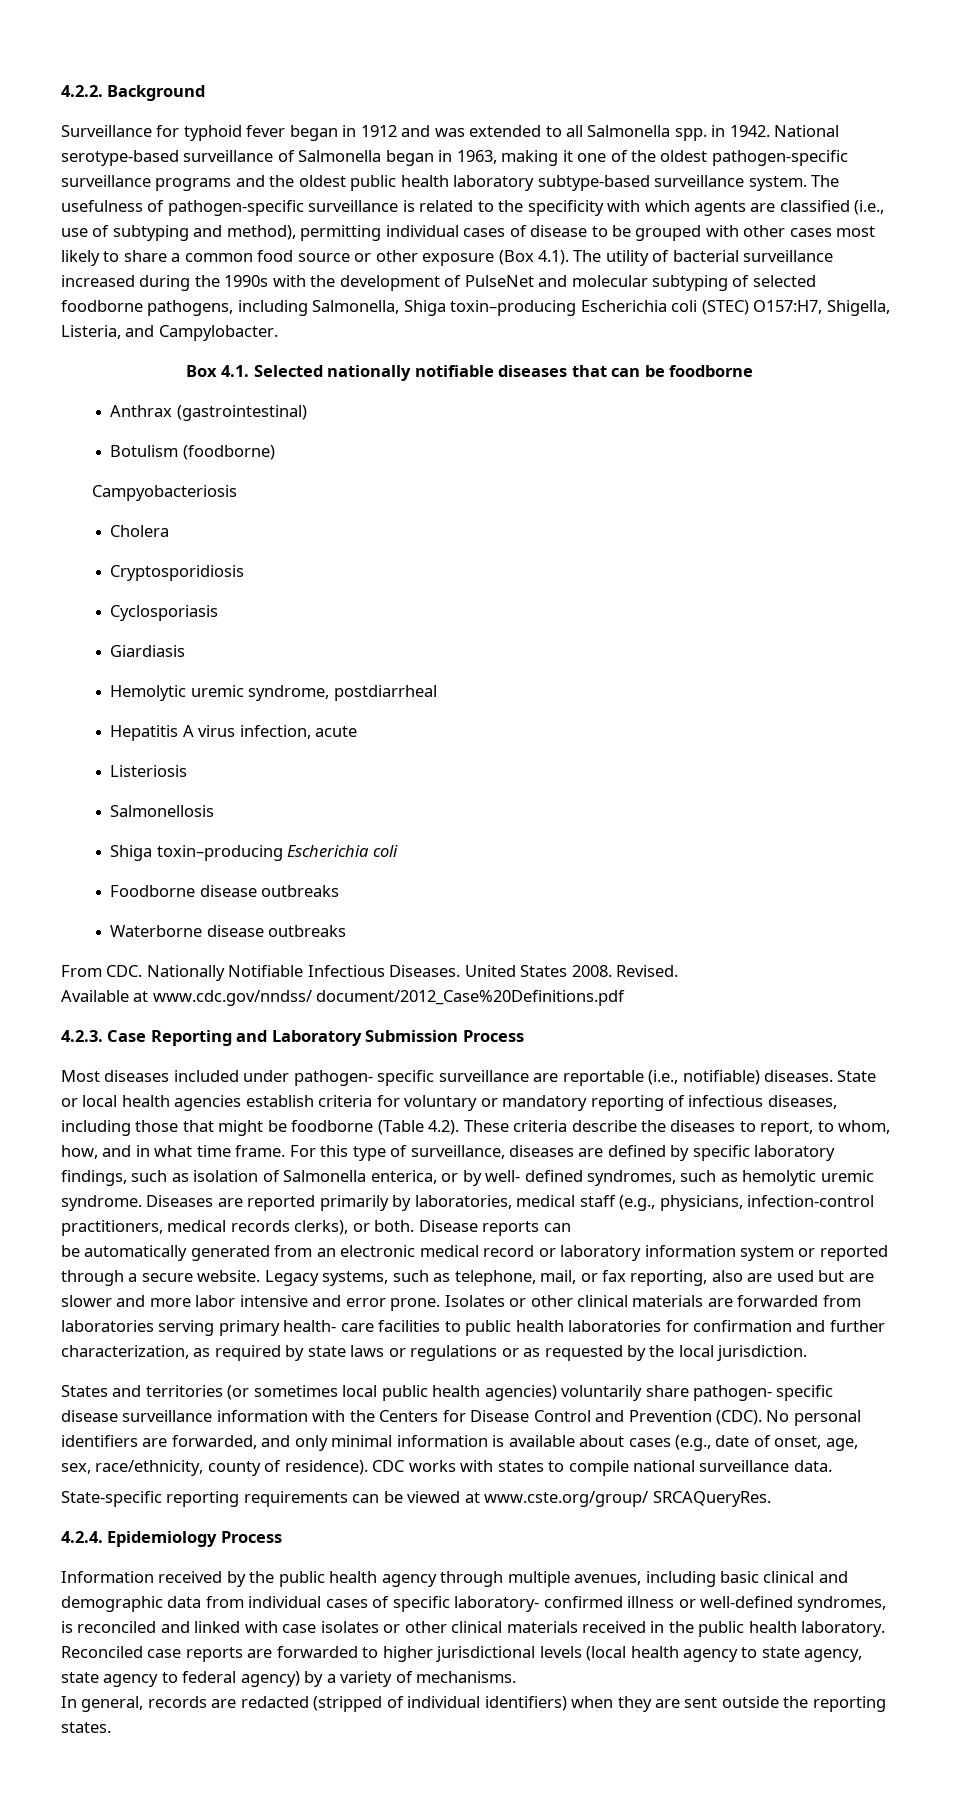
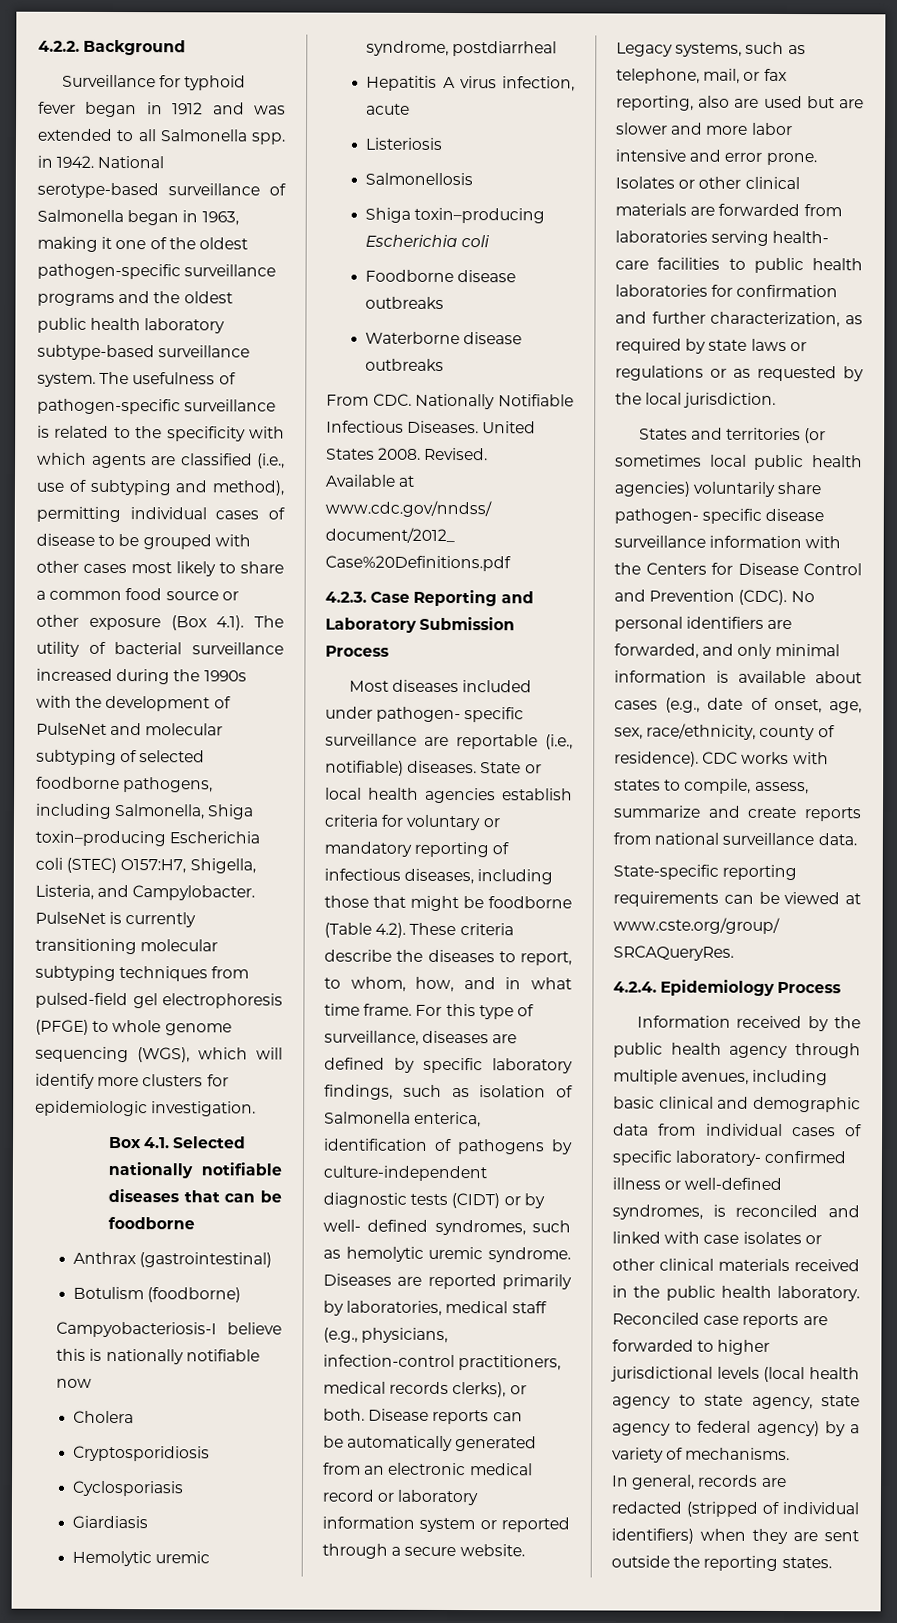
(278, 333) none -> [35,911,197,928] [35,938,219,955] [35,965,250,982] [35,992,283,1009] [35,1019,232,1036] [35,1046,283,1063] [35,1073,229,1089] [35,1100,257,1117] PulseNet is currently transitioning molecular subtyping techniques from pulsed-field gel electrophoresis (PFGE) to whole genome sequencing (WGS), which will identify more clusters for epidemiologic investigation.
[92,485,238,501] Campyobacteriosis -> [56,1321,282,1338] [56,1348,260,1365] [56,1378,93,1388] Campyobacteriosis-I believe this is nationally notifiable now
(437, 1177) none -> [323,1138,573,1155] [323,1165,487,1182] [323,1192,501,1209] identification of pathogens by culture-independent diagnostic tests (CIDT)
[218,1320,280,1336] primary -> (770, 238) none
[568,1460,629,1476] compile -> [684,778,809,795] [613,805,862,822] [613,832,651,845] compile, assess, summarize and create reports from

